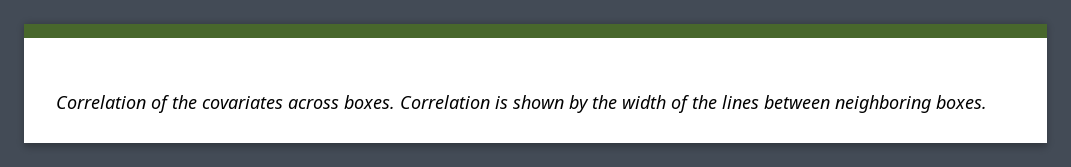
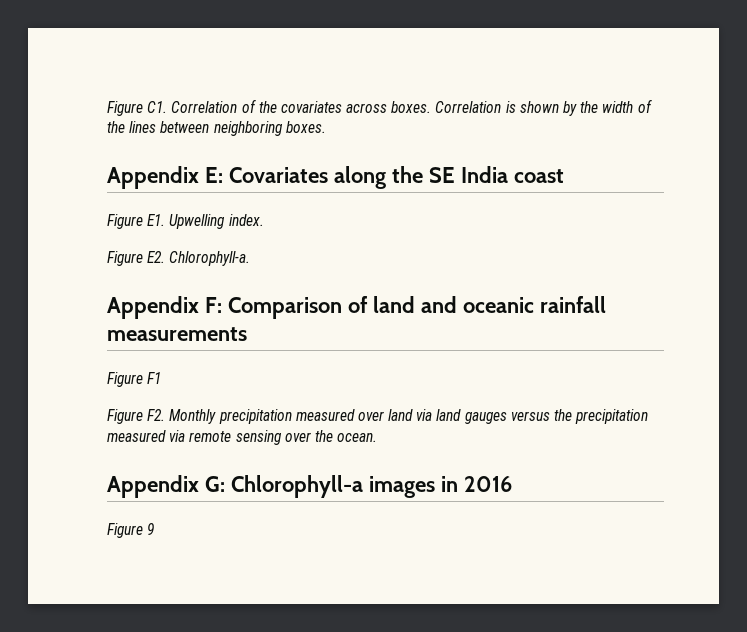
(56, 102) none -> [107,101,168,116] Figure C1.
(987, 102) none -> [107,166,564,189] [107,214,264,229] [107,251,251,266] [107,296,606,319] [107,327,247,341] [107,372,162,387] [107,409,649,424] [107,430,378,445] [107,475,512,498] [107,523,155,538] // Appendix E: Covariates along the SE India coast // Figure E1. Upwelling index. // Figure E2. Chlorophyll-a. // Appendix F: Comparison of land and oceanic rainfall measurements // Figure F1 // Figure F2. Monthly precipitation measured over land via land gauges versus the precipitation measured via remote sensing over the ocean. // Appendix G: Chlorophyll-a images in 2016 // Figure 9

